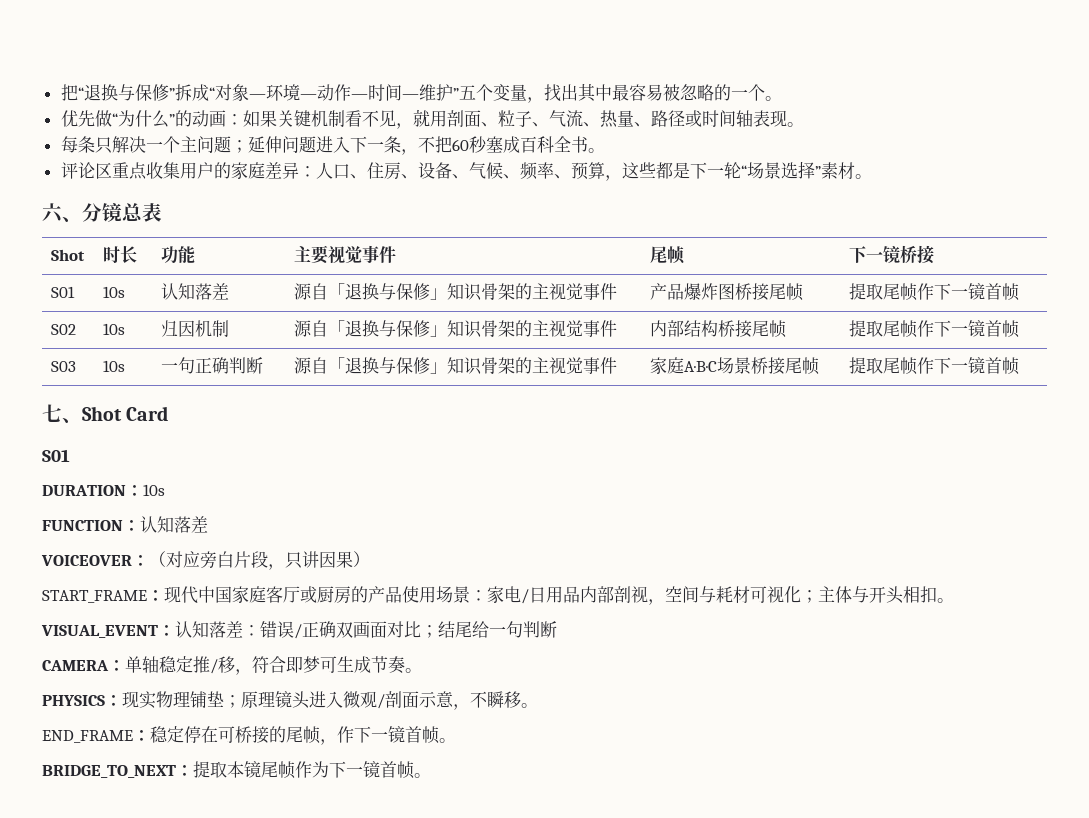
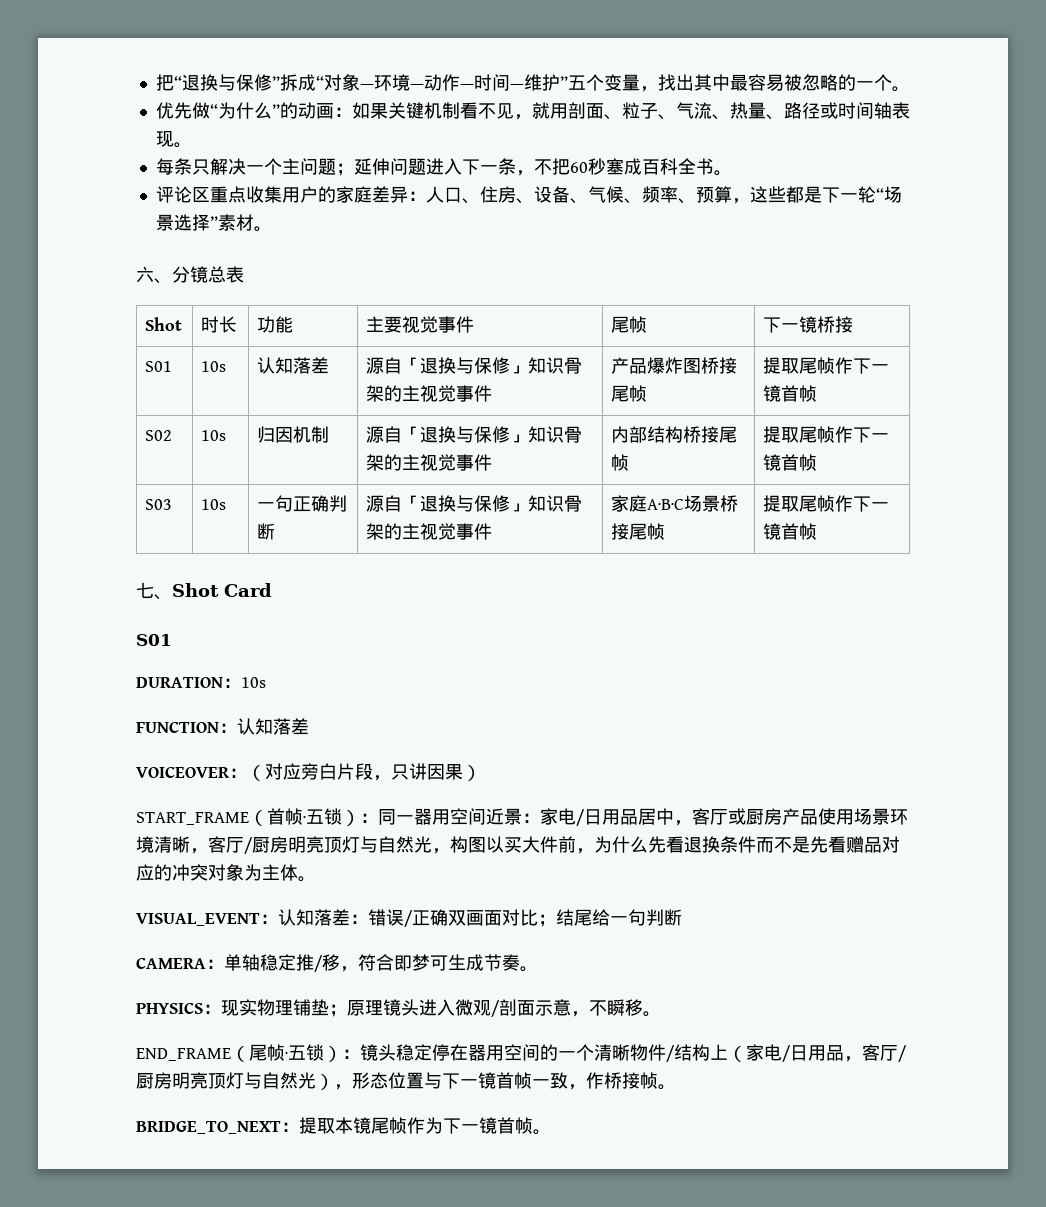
[147,586,453,604] ：现代中国家庭客厅或厨房的产品使用场 -> [249,808,504,826] （首帧·五锁）：同一器用空间近
[580,586,937,605] 内部剖视，空间与耗材可视化；主体与开头相扣 -> [638,808,908,826] [136,836,900,854] [136,864,298,881] 居中，客厅或厨房产品使用场景环境清晰，客厅/厨房明亮顶灯与自然光，构图以买大件前，为什么先看退换条件而不是先看赠品对应的冲突对象为主体
[133,725,422,745] ：稳定停在可桥接的尾帧，作下一镜首 -> [231,1044,907,1062] [136,1072,640,1090] （尾帧·五锁）：镜头稳定停在器用空间的一个清晰物件/结构上（家电/日用品，客厅/厨房明亮顶灯与自然光），形态位置与下一镜首帧一致，作桥接

